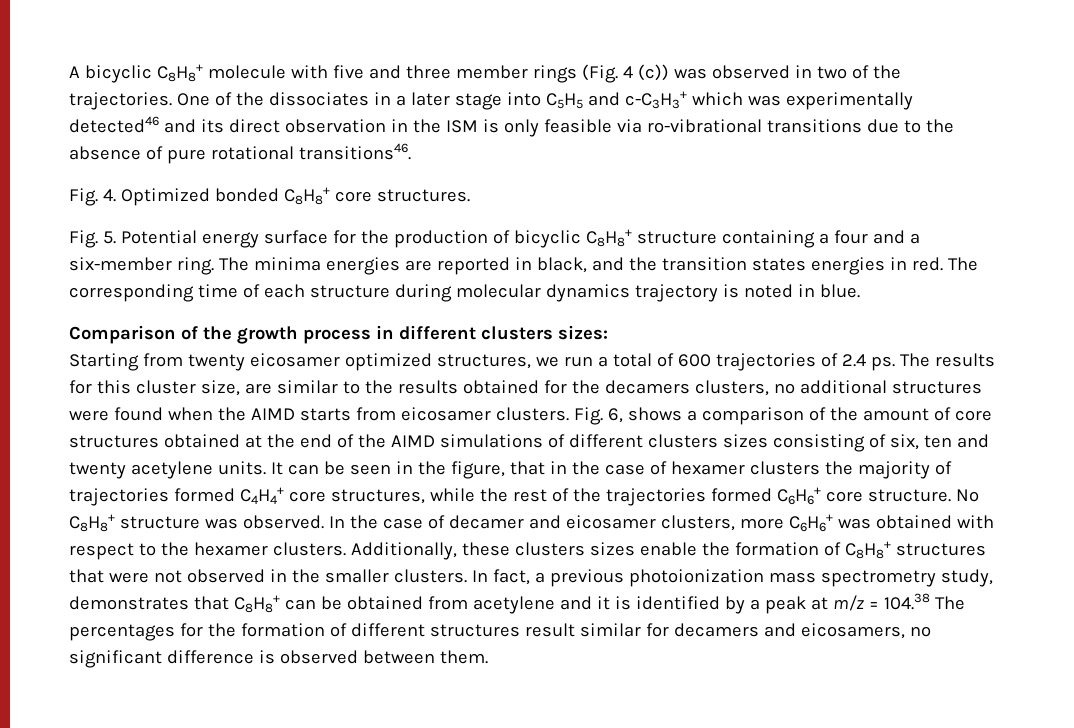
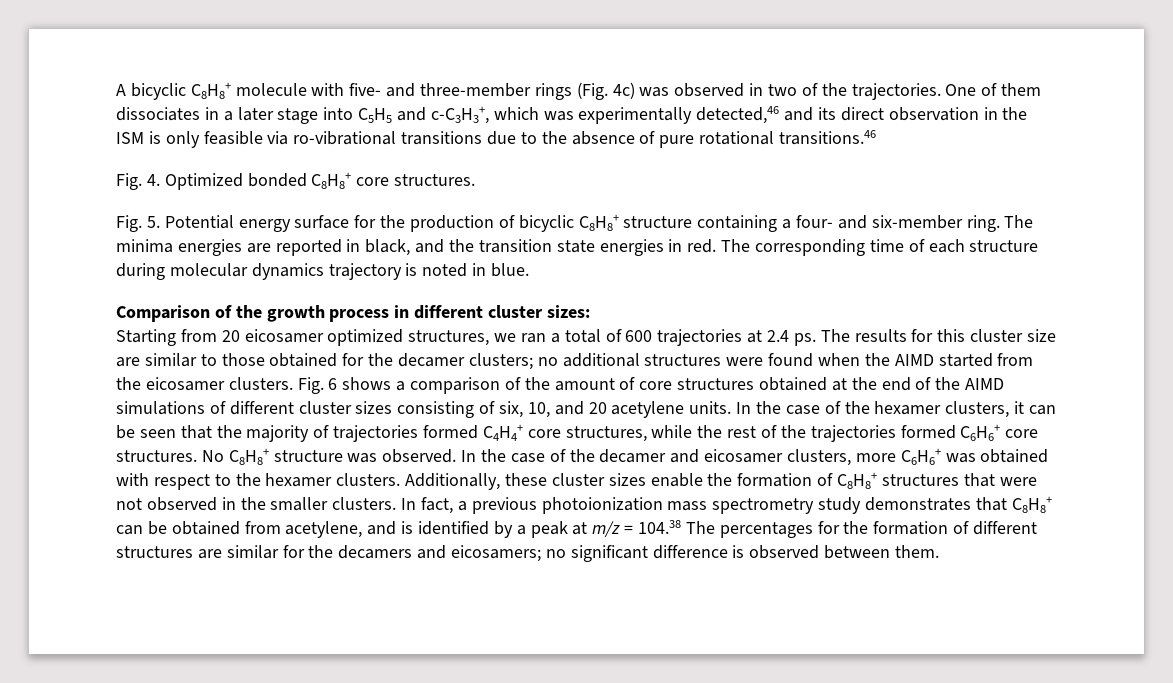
[332,64,669,83] five and three member rings (Fig. 4 (c)) -> [349,82,635,100] five- and three-member rings (Fig. 4c)
[235,92,264,106] the -> [1001,83,1042,96] them
[624,91,687,109] c-C3H3+ -> [430,106,489,124] c-C3H3+,
[69,116,159,133] detected46 -> [696,106,780,124] detected,46
[298,143,411,160] transitions46. -> [779,130,877,145] transitions.46
[833,230,920,244] four and a -> [796,215,867,229] four- and
[751,258,806,271] states -> [556,240,595,253] state
[480,326,553,340] clusters -> [488,305,544,318] cluster
[187,354,245,371] twenty -> [221,330,240,342] 20
[563,356,593,367] run -> [521,333,547,343] ran
[820,353,838,367] of -> [747,330,763,343] at
[200,380,240,396] size, -> [1027,329,1057,342] size
[364,380,458,394] the results -> [221,353,265,366] those
[604,380,769,396] decamers clusters, -> [398,353,533,370] decamer clusters;
[299,407,396,421] starts from -> [938,353,1034,367] [116,377,141,390] started from the
[607,408,623,423] 6, -> [328,378,338,390] 6
[647,434,718,448] clusters -> [298,401,352,414] cluster
[923,434,989,448] [69,461,820,479] ten and twenty acetylene units. It can be seen in the figure, that in the case of hexamer clusters -> [527,401,1057,418] [116,425,212,439] 10, and 20 acetylene units. In the case of the hexamer clusters, it can be seen that
[867,489,951,502] structure. -> [116,450,197,462] structures.
(445, 522) none -> [569,449,595,462] the
[514,542,585,556] clusters -> [551,473,605,486] cluster
[940,569,993,587] study, -> [818,497,862,514] study
[472,596,610,614] acetylene and it -> [285,521,397,538] acetylene, and
[524,623,575,637] result -> [197,549,222,559] are
(669, 630) none -> [308,545,334,558] the
[800,623,905,639] eicosamers, -> [451,545,542,562] eicosamers;

